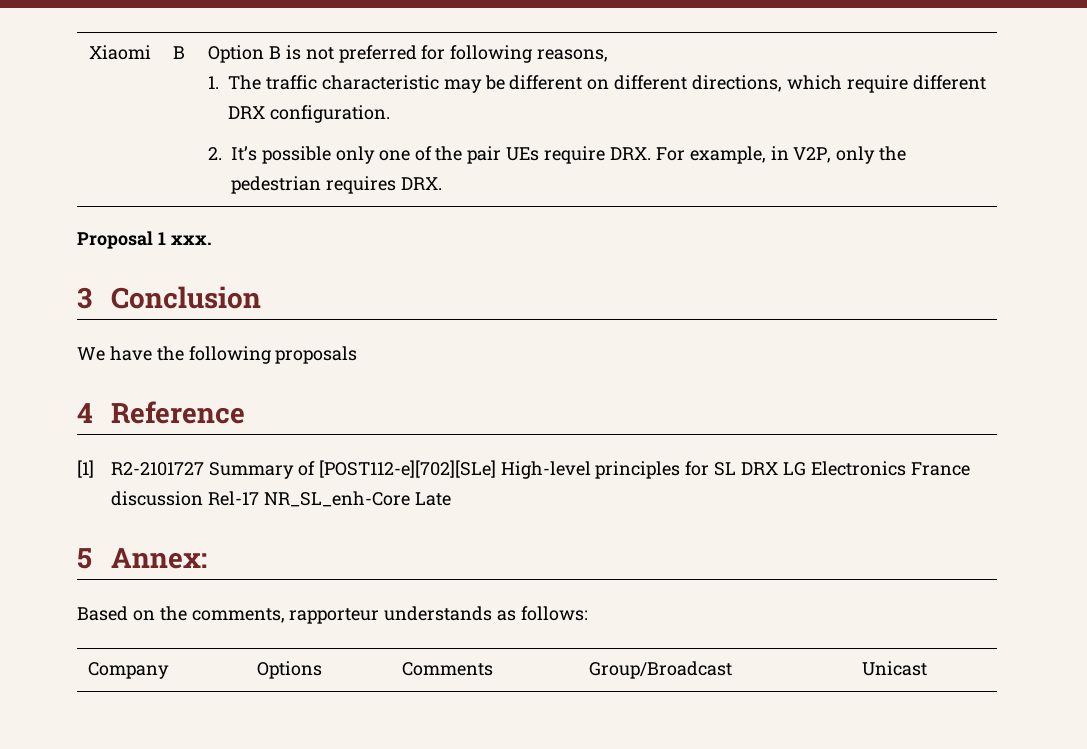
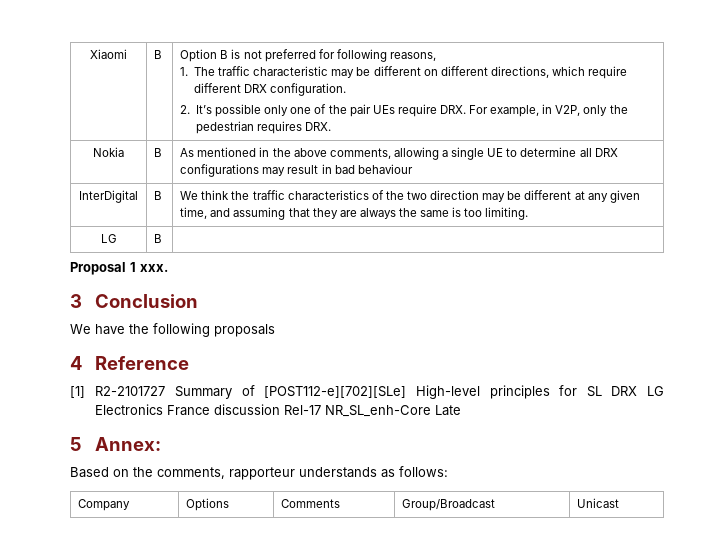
(442, 183) none -> [93,147,124,157] [154,148,163,157] [180,147,618,160] [180,164,413,177] [79,190,138,203] [154,191,163,200] [180,190,640,203] [180,207,529,220] [100,234,117,243] [154,234,163,243] // Nokia | B | As mentioned in the above comments, allowing a single UE to determine all DRX configurations may result in bad behaviour // InterDigital | B | We think the traffic characteristics of the two direction may be different at any given time, and assuming that they are always the same is too limiting. // LG | B |

